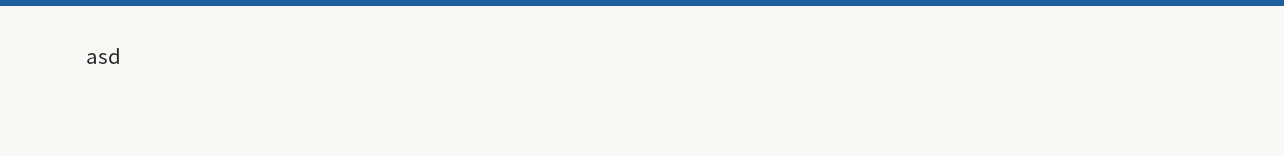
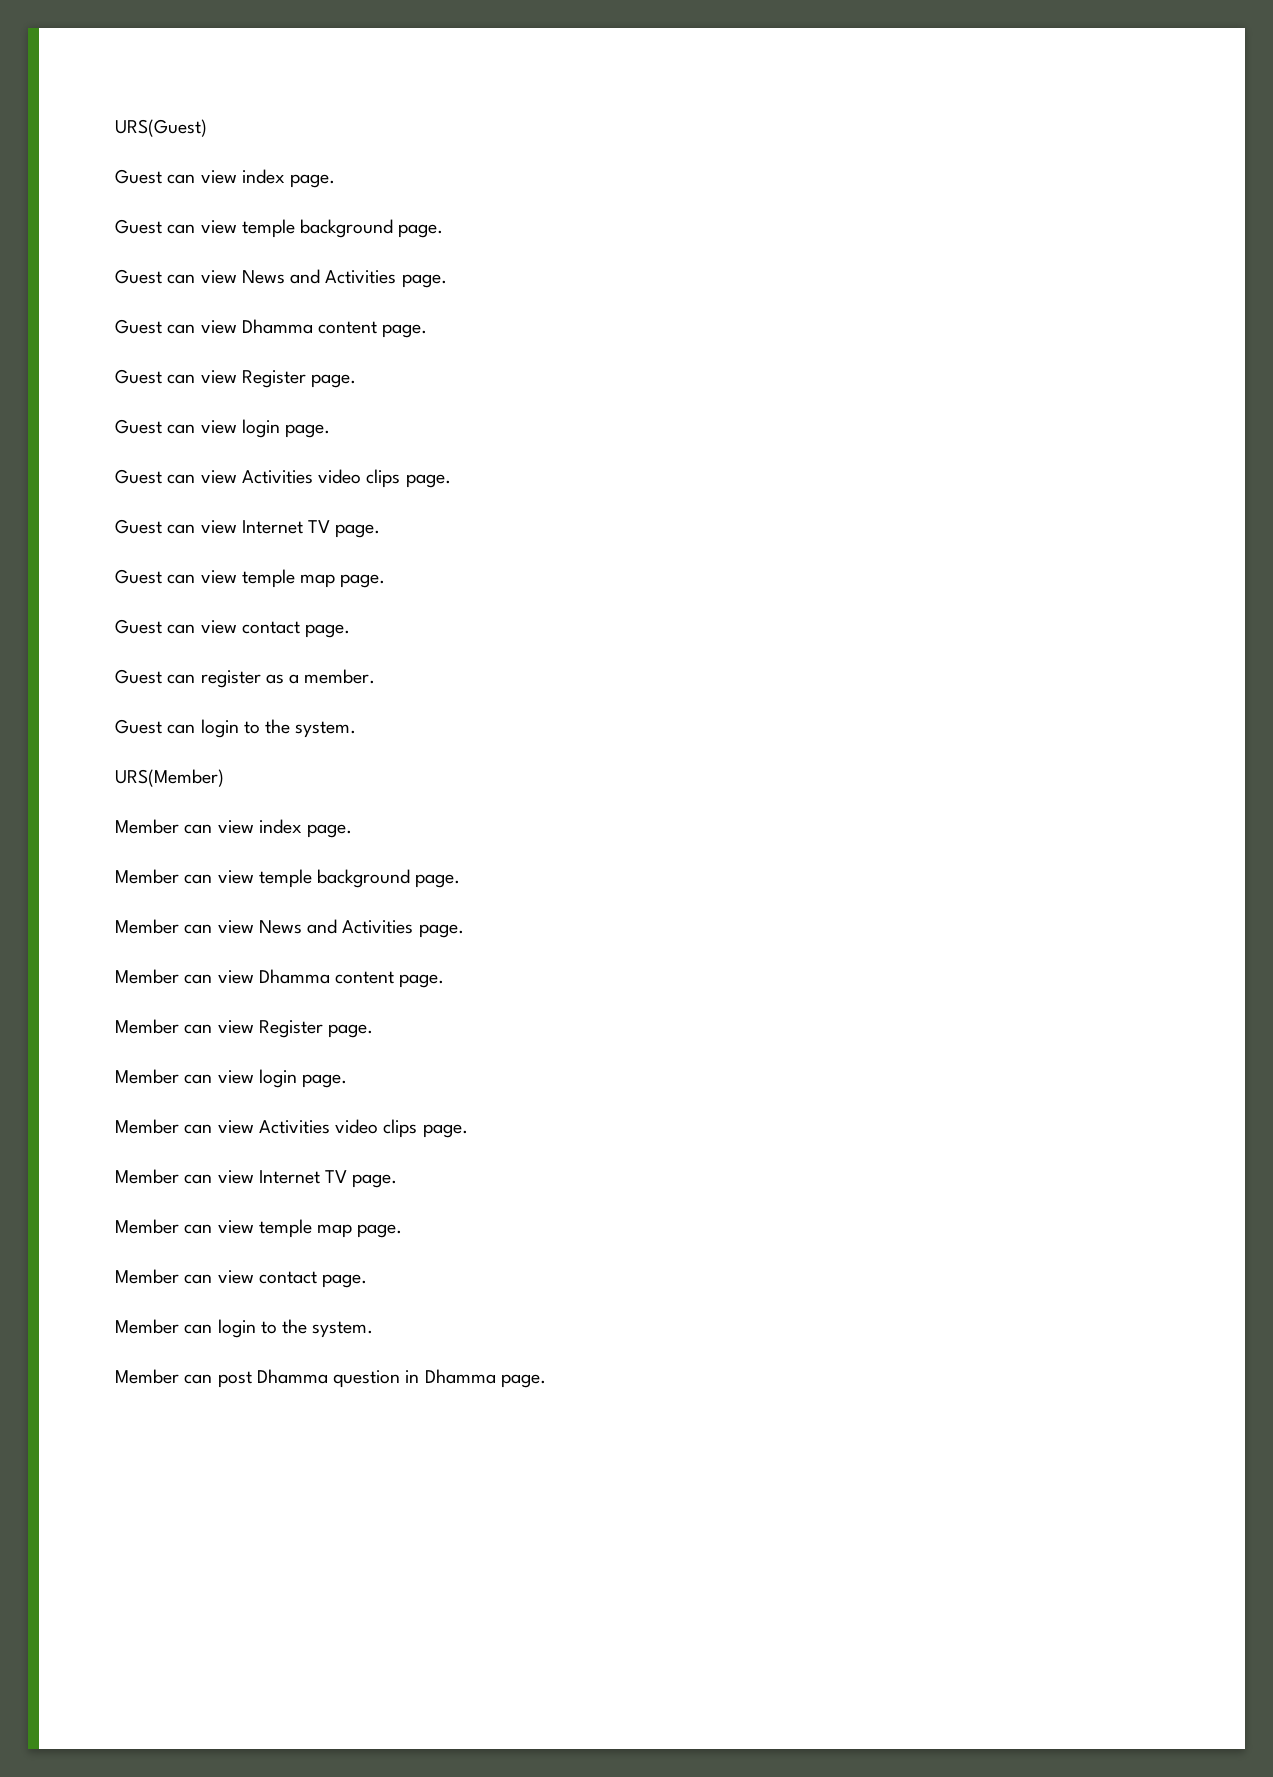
[86,48,121,64] asd -> [115,119,207,137] [115,169,336,188] [115,219,444,238] [115,269,447,288] [115,319,428,338] [115,369,357,388] [115,419,331,438] [115,469,451,488] [115,519,381,538] [115,569,386,588] [115,619,351,638] [115,669,376,688] [115,719,357,738] [115,769,224,787] [115,819,353,838] [115,869,461,888] [115,919,464,938] [115,969,445,988] [115,1019,374,1038] [115,1069,348,1088] [115,1119,468,1138] [115,1169,398,1188] [115,1219,403,1238] [115,1269,368,1288] [115,1319,374,1338] [115,1369,546,1388] URS(Guest) // Guest can view index page. // Guest can view temple background page. // Guest can view News and Activities page. // Guest can view Dhamma content page. // Guest can view Register page. // Guest can view login page. // Guest can view Activities video clips page. // Guest can view Internet TV page. // Guest can view temple map page. // Guest can view contact page. // Guest can register as a member. // Guest can login to the system. // URS(Member) // Member can view index page. // Member can view temple background page. // Member can view News and Activities page. // Member can view Dhamma content page. // Member can view Register page. // Member can view login page. // Member can view Activities video clips page. // Member can view Internet TV page. // Member can view temple map page. // Member can view contact page. // Member can login to the system. // Member can post Dhamma question in Dhamma page.

